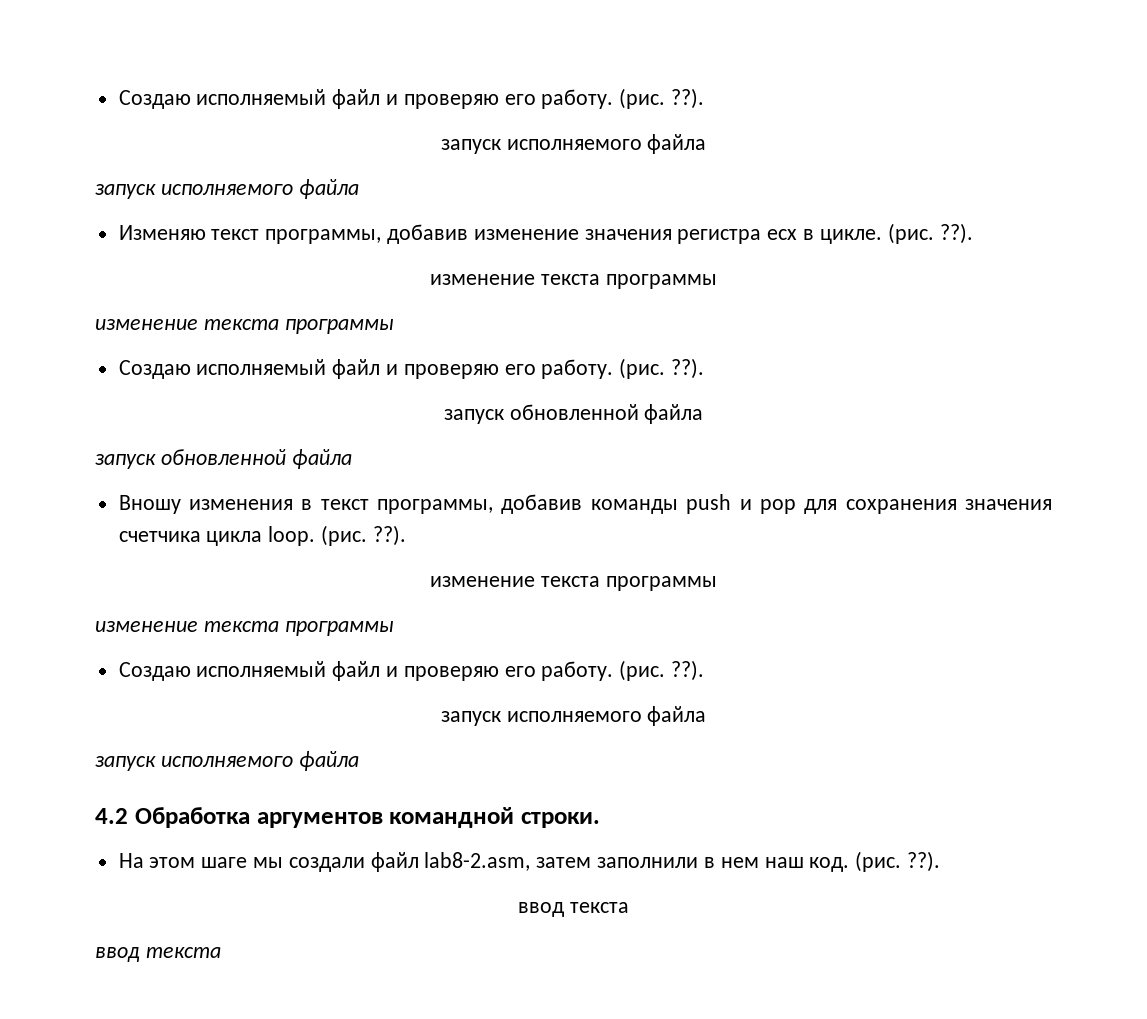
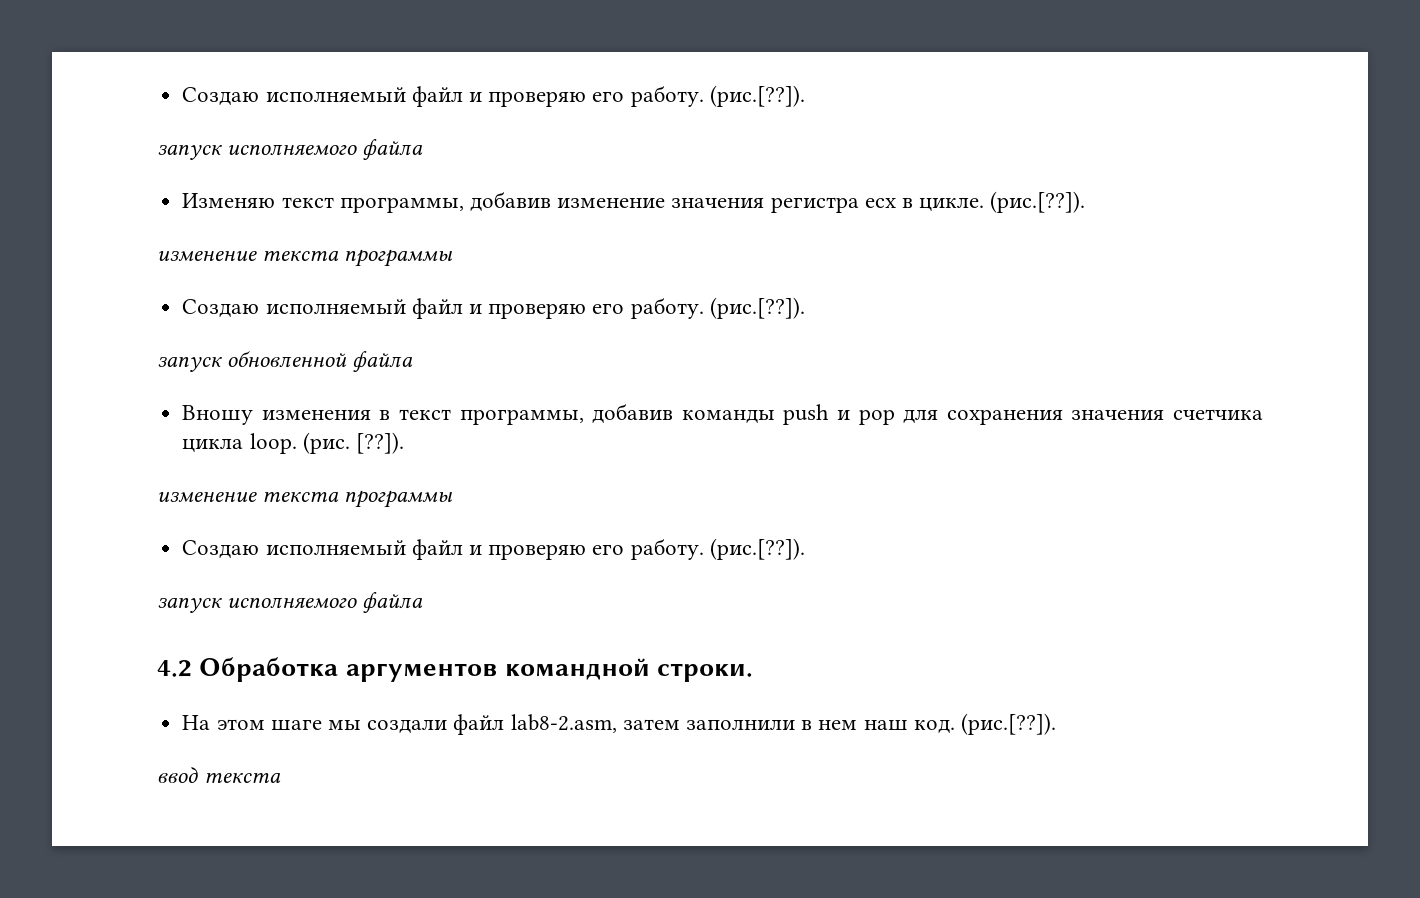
[118,88,705,109] [440,134,707,154] Создаю исполняемый файл и проверяю его работу. (рис. ??). // запуск исполняемого файла -> [182,85,805,107] Создаю исполняемый файл и проверяю его работу. (рис.[??]).
[887,223,973,244] [430,274,717,289] (рис. ??). // изменение текста программы -> [990,191,1086,213] (рис.[??]).
[619,358,705,379] [443,404,704,424] (рис. ??). // запуск обновленной файла -> [709,297,805,319] (рис.[??]).
[372,525,406,546] [430,576,717,591] ??). // изменение текста программы -> [355,432,404,454] [??]).
[619,660,705,681] [440,706,707,726] (рис. ??). // запуск исполняемого файла -> [709,538,805,560] (рис.[??]).
[855,851,940,872] [518,902,629,917] [95,947,221,962] (рис. ??). // ввод текста // ввод текста -> [961,713,1057,735] [157,767,282,783] (рис.[??]). // ввод текста

